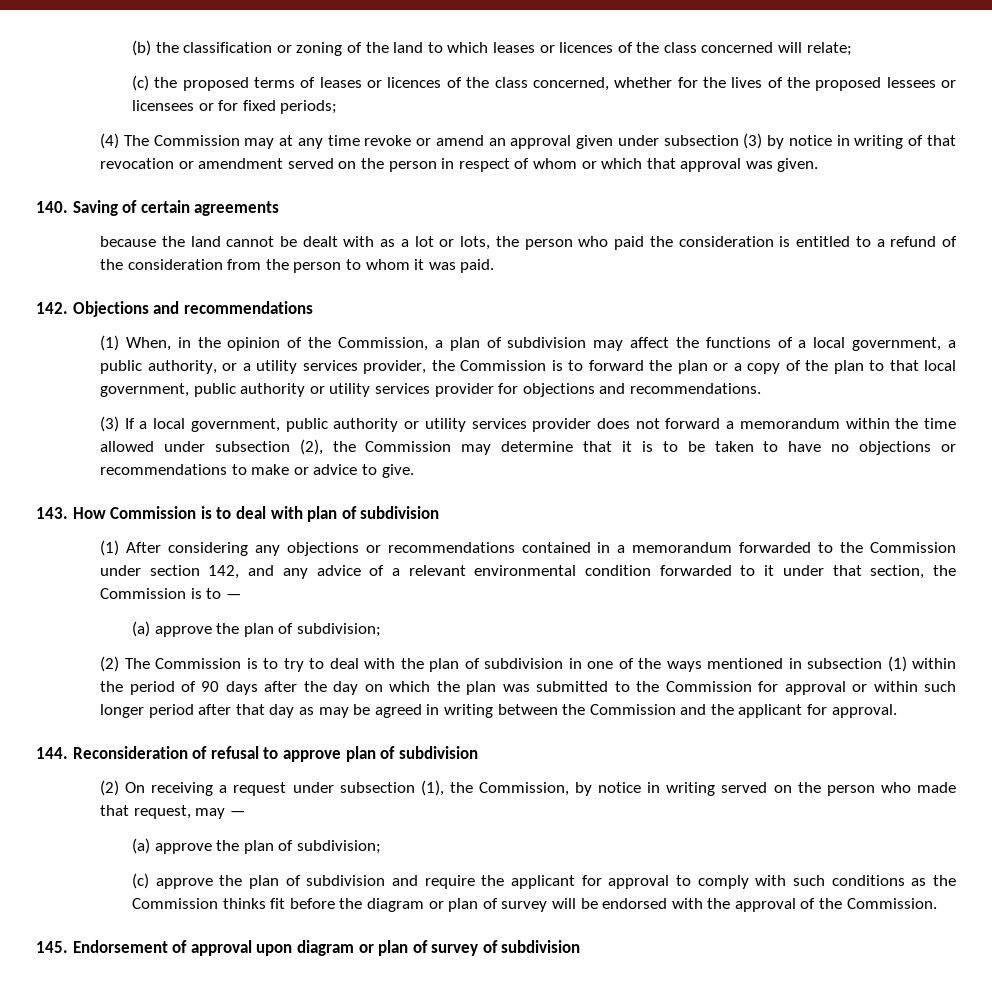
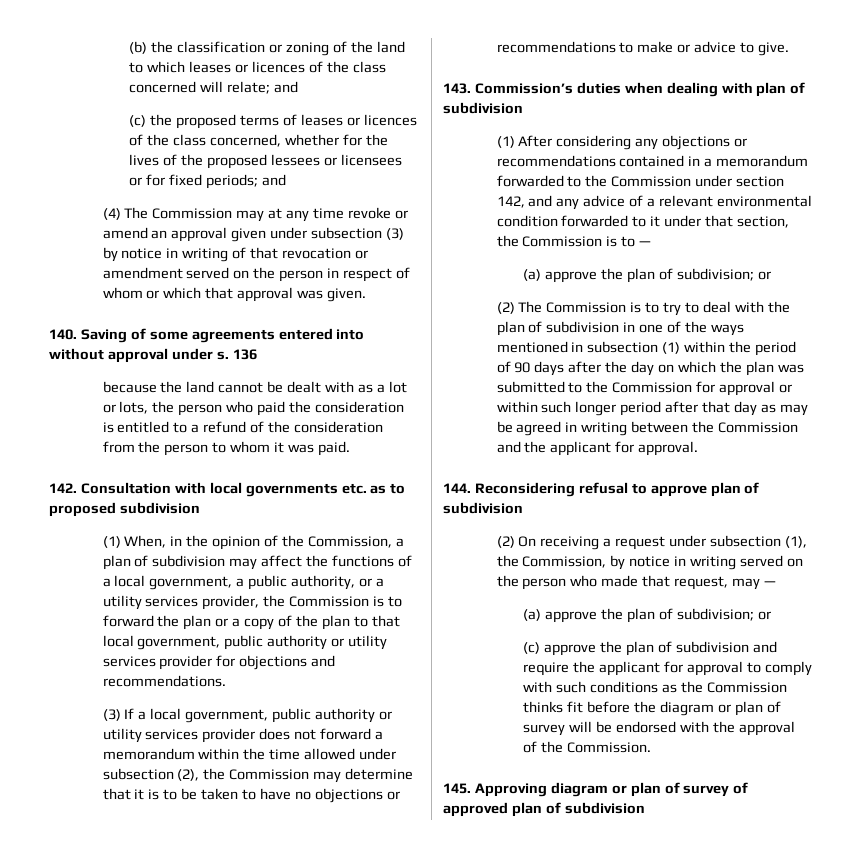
(852, 49) none -> [274,81,299,93] and
(338, 107) none -> [261,174,286,186] and
[140,200,190,213] certain -> [149,331,188,340] some
(280, 208) none -> [278,328,365,340] [49,348,257,363] entered into without approval under s. 136
[72,301,313,317] Objections and recommendations -> [80,482,406,497] [49,502,200,517] Consultation with local governments etc. as to proposed subdivision
[72,506,266,519] How Commission is to deal -> [474,82,718,97] Commission’s duties when dealing
(381, 630) none -> [757,271,771,280] or
[72,746,208,759] Reconsideration of -> [474,482,575,497] Reconsidering
(381, 847) none -> [757,611,771,620] or
[72,940,293,956] Endorsement of approval upon -> [474,783,547,797] Approving
(498, 946) none -> [443,802,561,817] approved plan of

